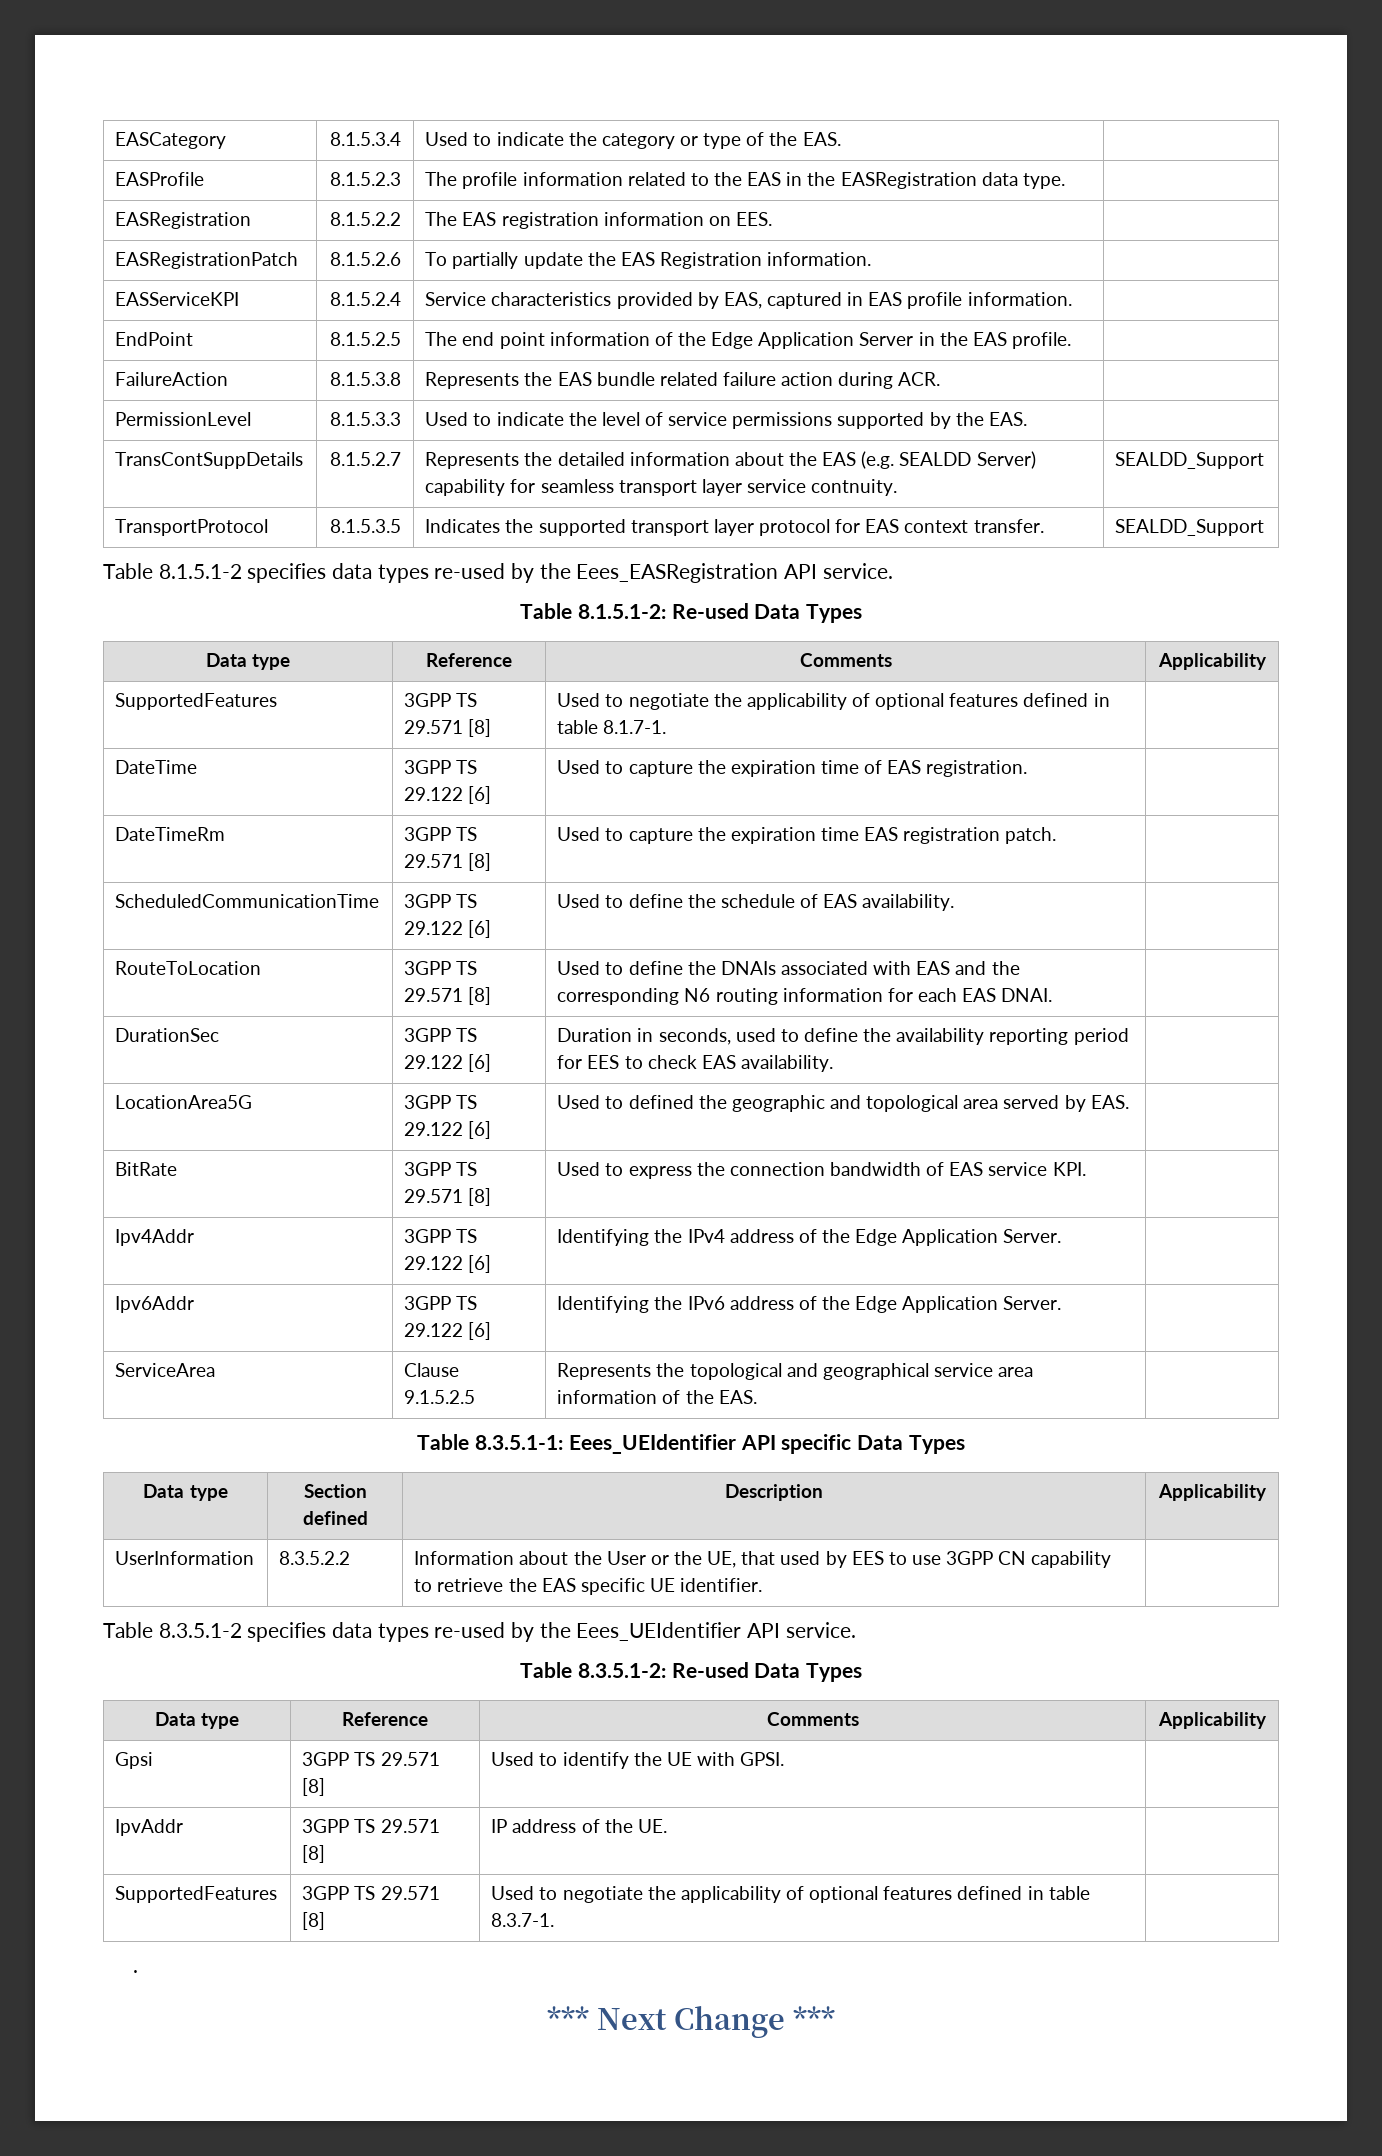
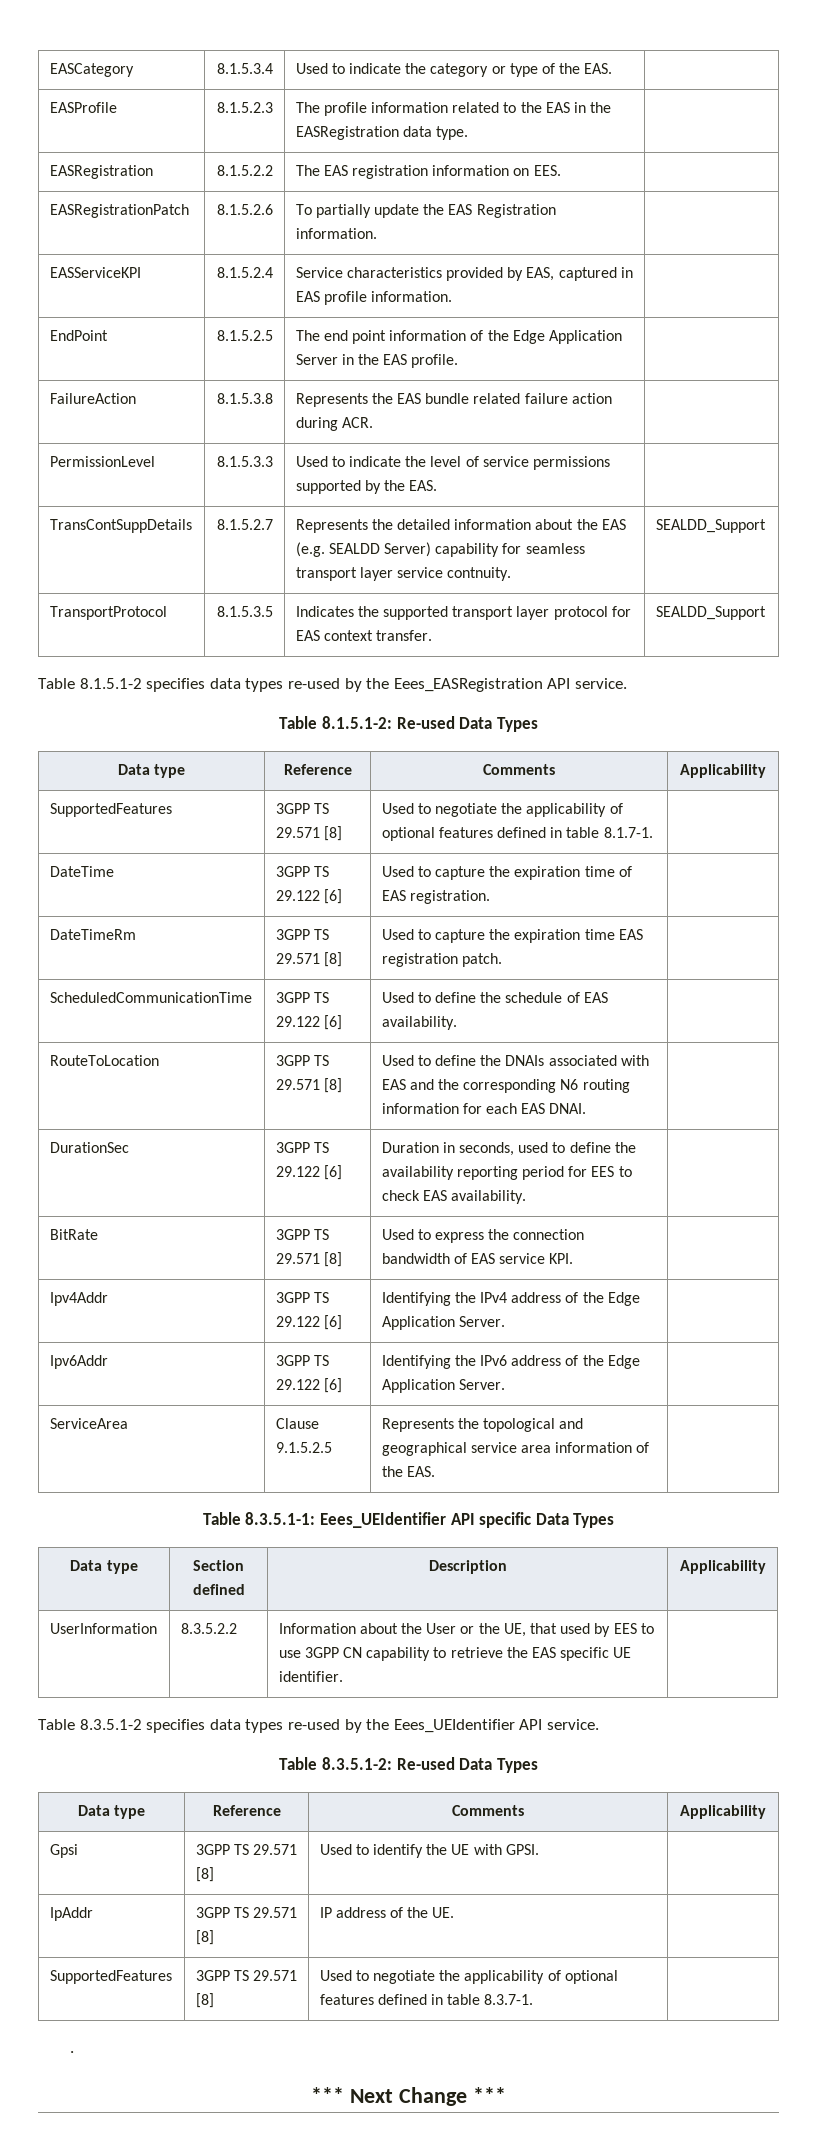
[115,1095,253,1109] [404,1095,478,1109] [404,1121,492,1139] [557,1095,1129,1112] // LocationArea5G | 3GPP TS 29.122 [6] | Used to defined the geographic and topological area served by EAS. | -> (527, 1197) none
[115,1819,184,1836] IpvAddr -> [49,1907,93,1921] IpAddr

